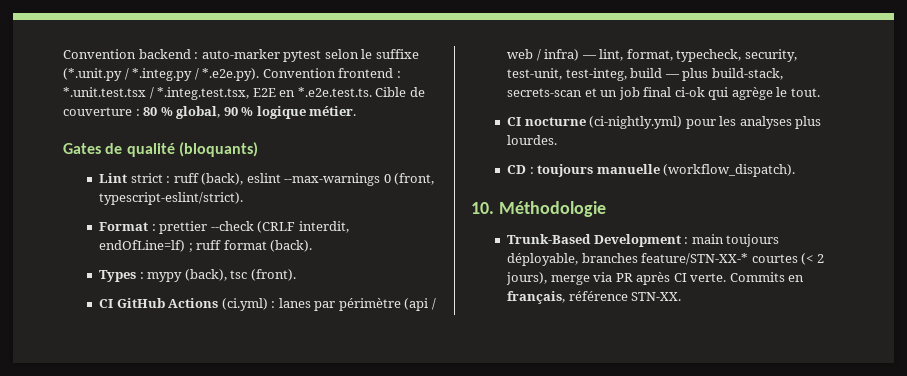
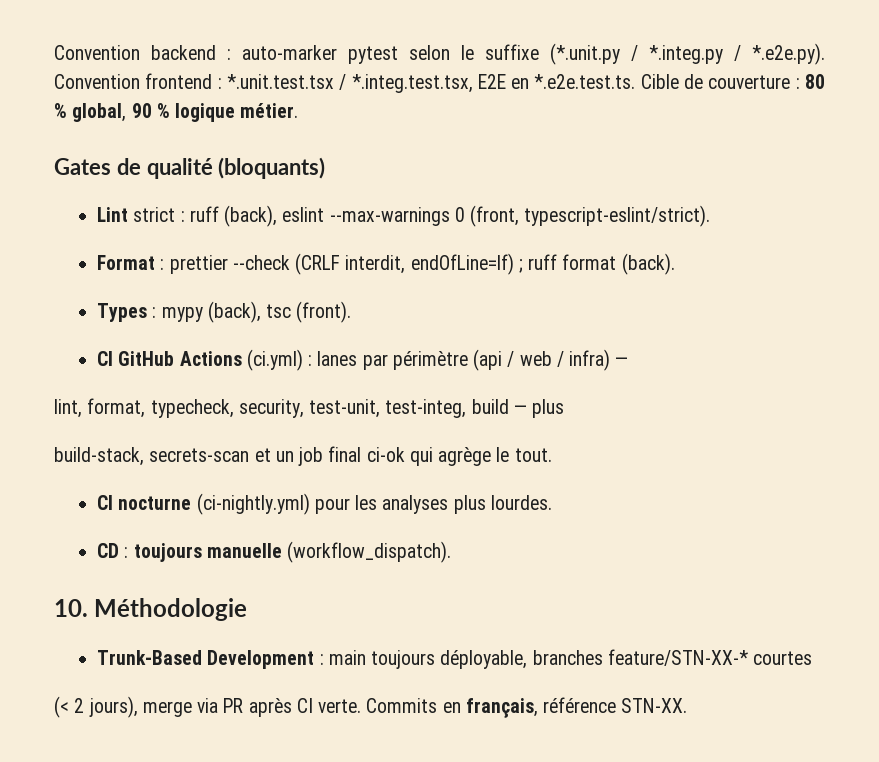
(597, 57) none -> (629, 361) //
(709, 74) none -> (565, 408) //
(798, 258) none -> (813, 658) //

